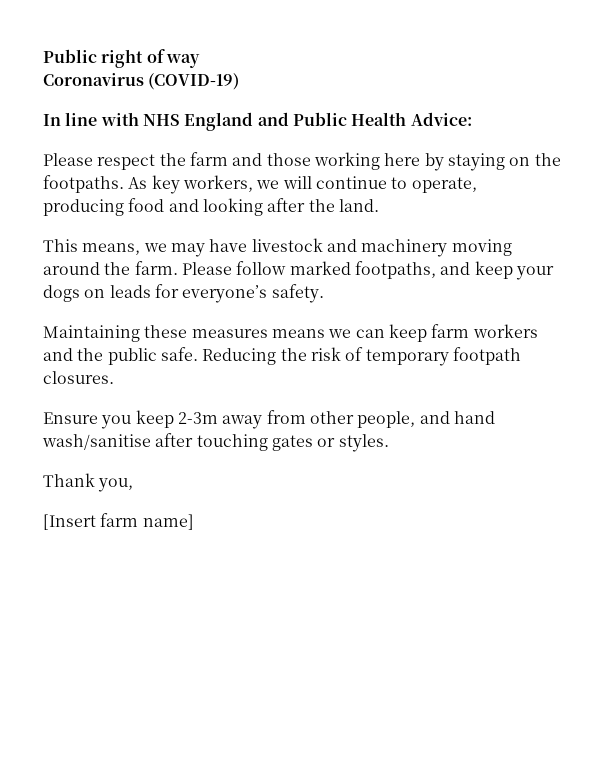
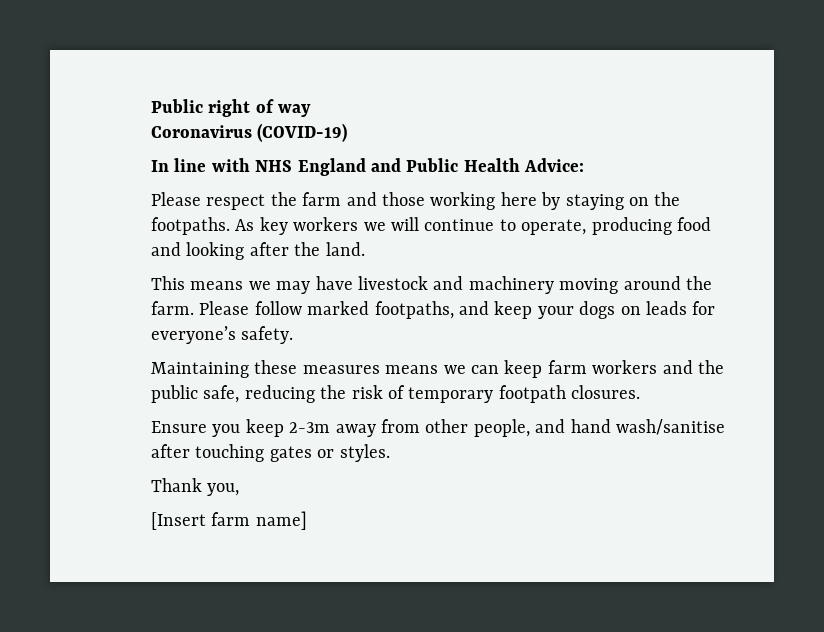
[182,175,253,192] workers, -> [293,217,359,231] workers
[82,243,141,255] means, -> [190,281,244,290] means
[160,347,277,365] safe. Reducing -> [203,385,315,403] safe, reducing

